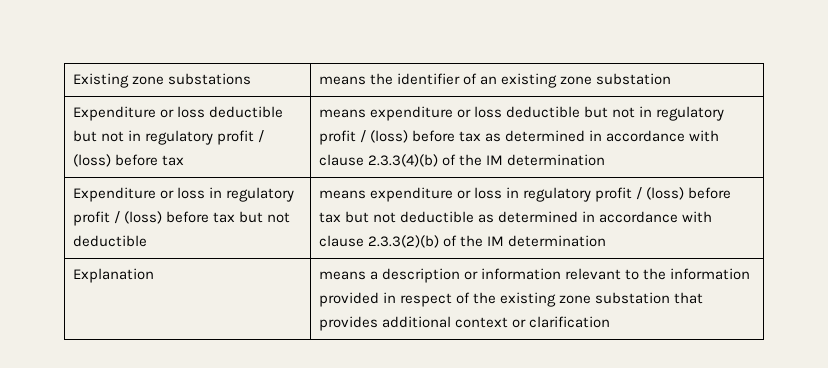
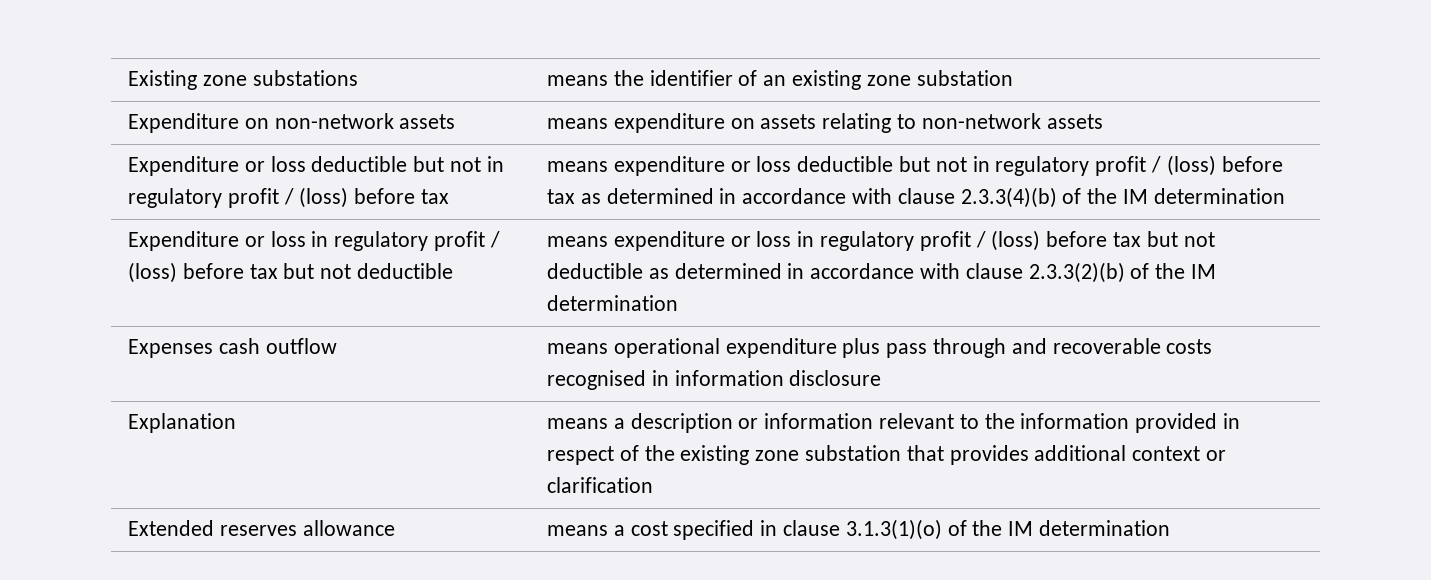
(672, 79) none -> [127,113,456,133] [546,113,1103,133] // Expenditure on non-network assets | means expenditure on assets relating to non-network assets
(607, 241) none -> [127,338,337,358] [546,338,1213,358] [546,370,882,390] // Expenses cash outflow | means operational expenditure plus pass through and recoverable costs recognised in information disclosure
(611, 322) none -> [127,520,395,536] [546,519,1170,540] // Extended reserves allowance | means a cost specified in clause 3.1.3(1)(o) of the IM determination

